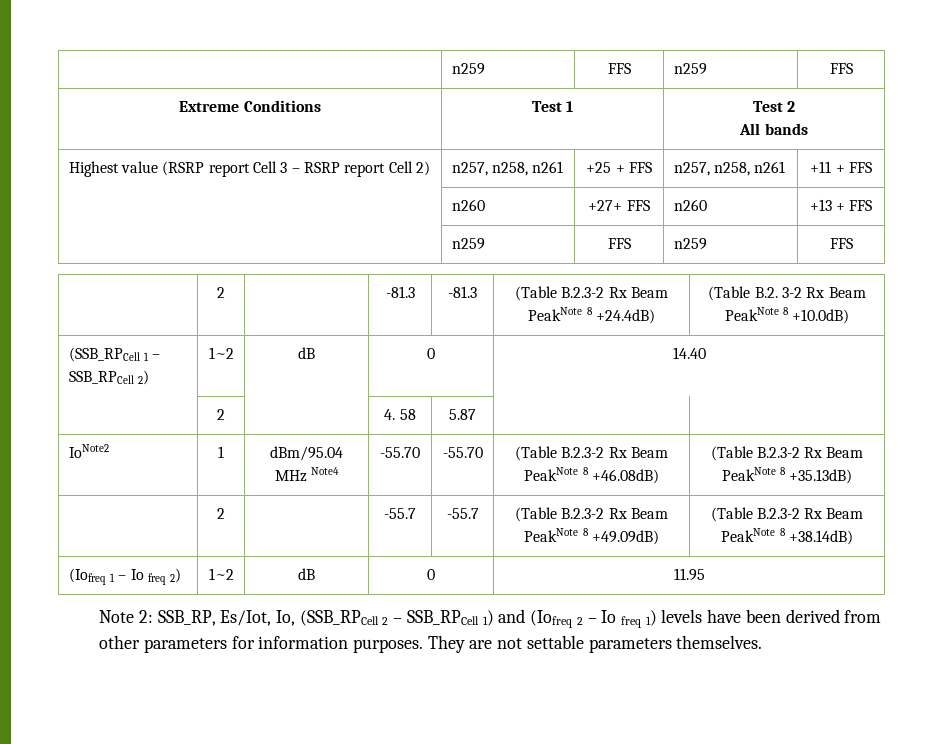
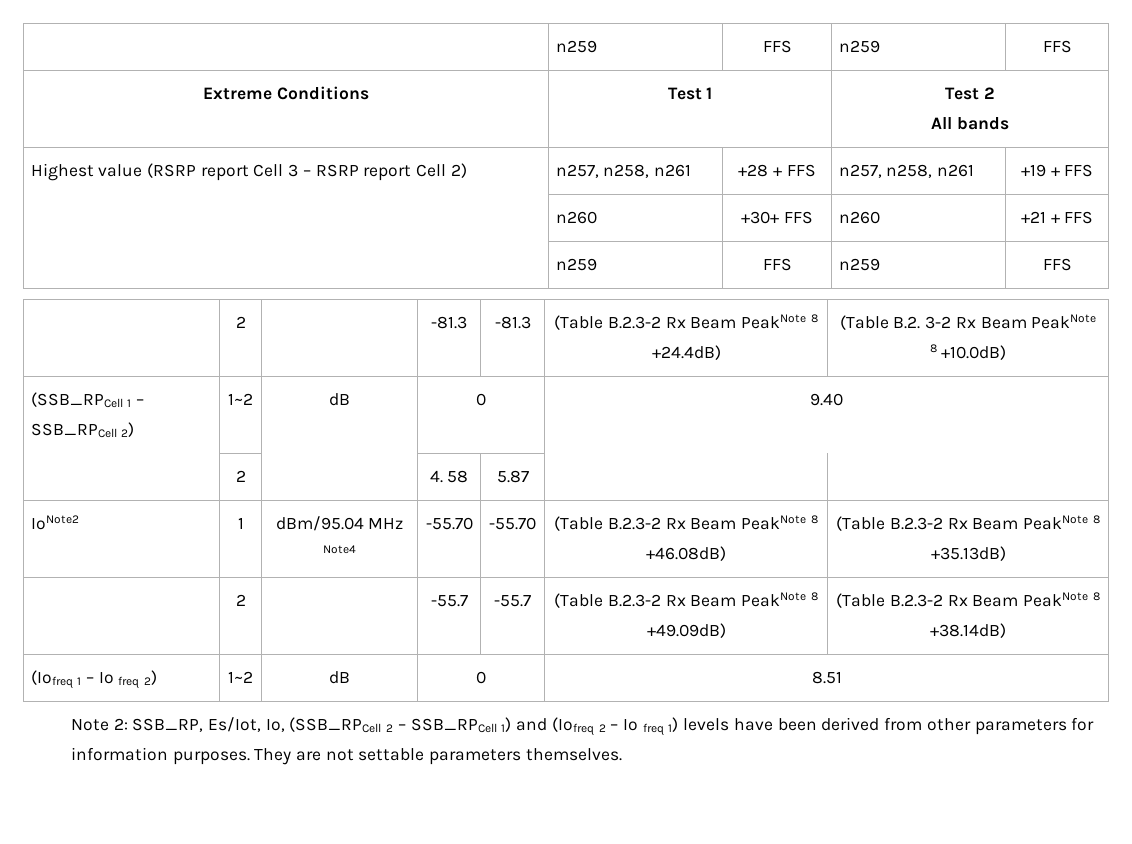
[586,162,612,173] +25 -> [738,164,769,177] +28
[810,161,832,173] +11 -> [1020,164,1046,177] +19
[588,200,623,211] +27+ -> [741,211,780,224] +30+
[809,199,832,211] +13 -> [1020,211,1046,223] +21
[672,347,706,359] 14.40 -> [809,393,843,406] 9.40
[673,568,705,581] 11.95 -> [811,671,842,684] 8.51

